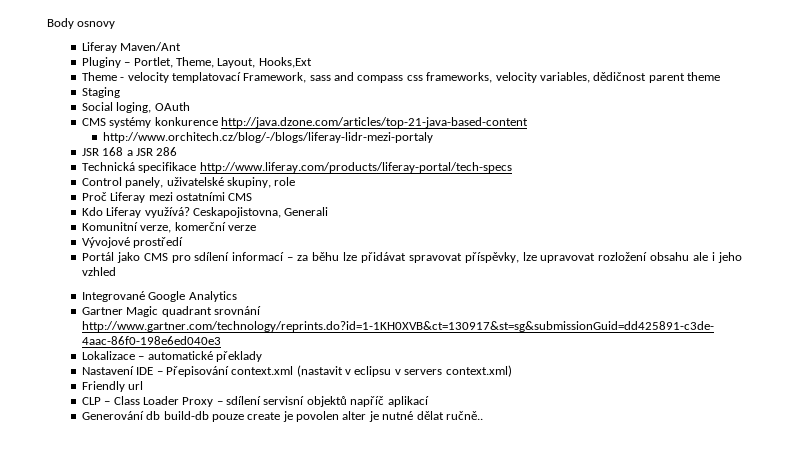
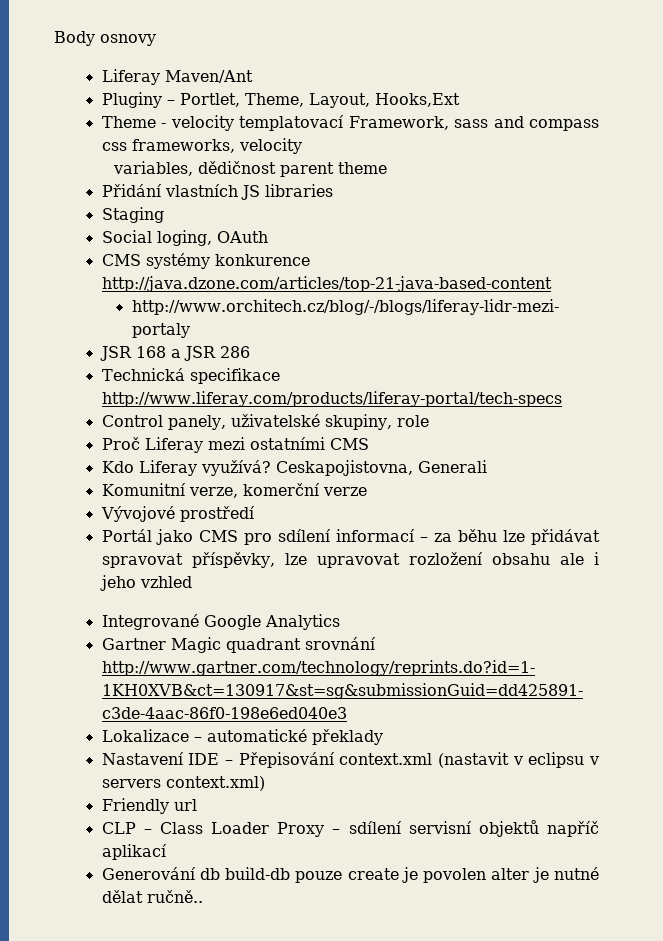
(537, 77) none -> (302, 146) //
(721, 76) none -> [101,184,333,200] // Přidání vlastních JS libraries

